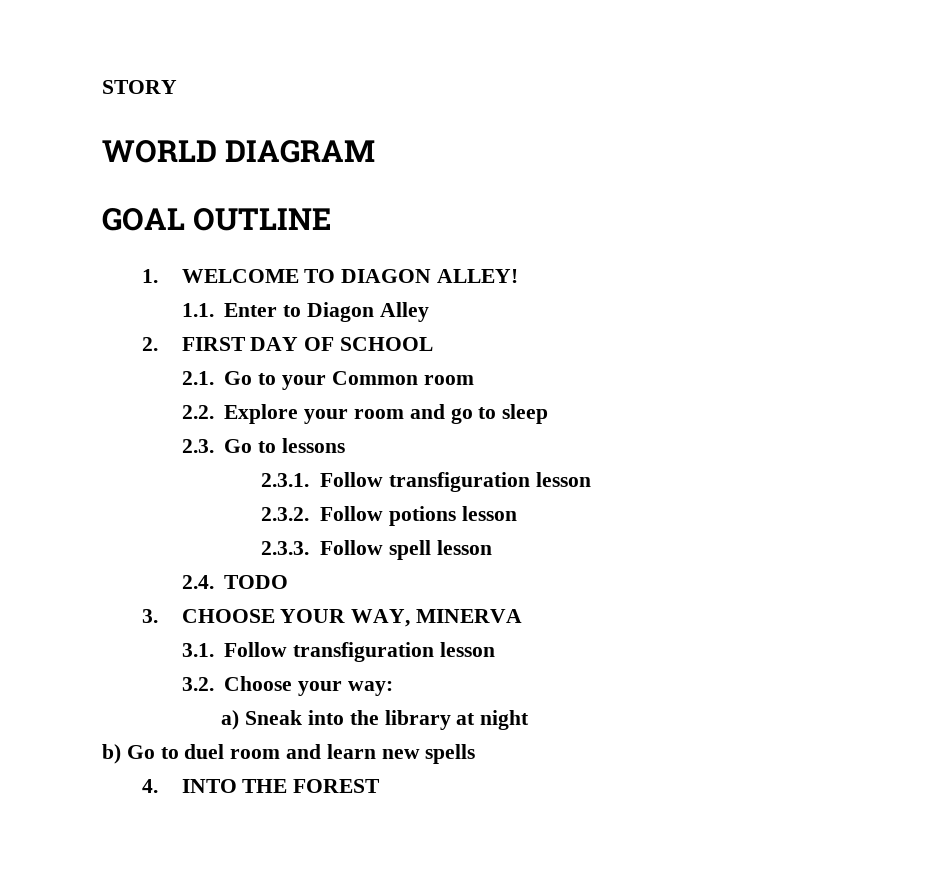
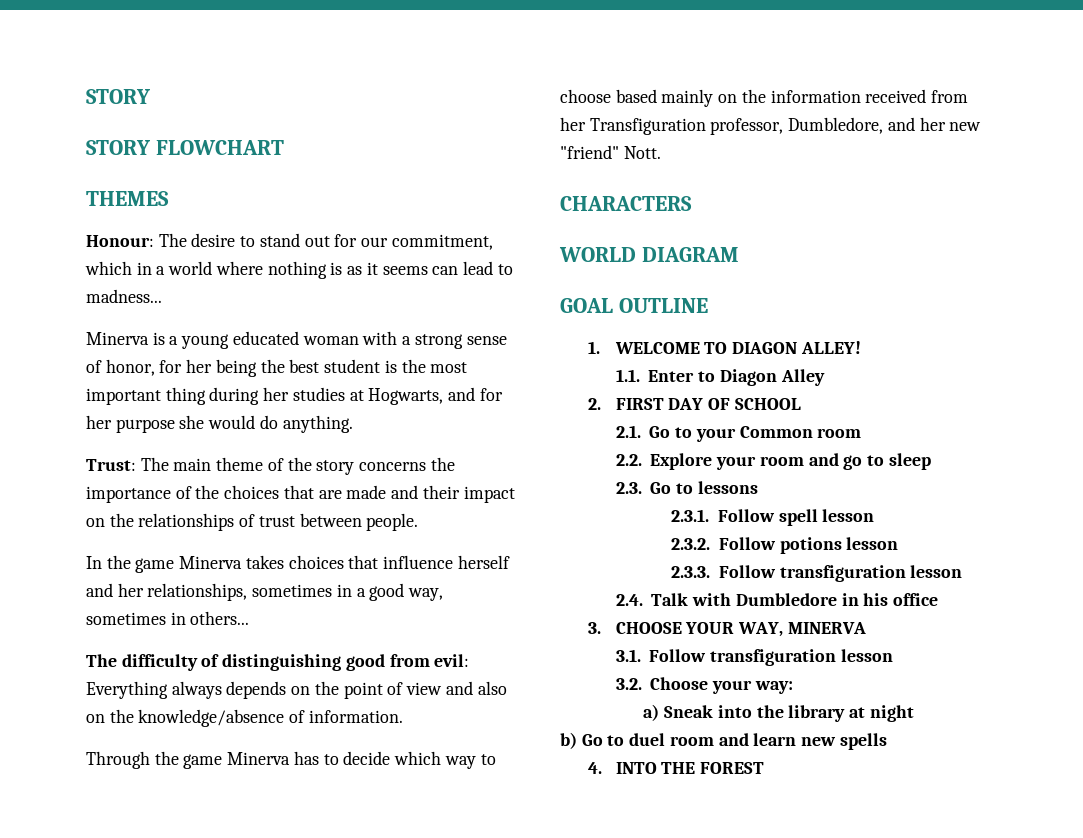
[102,80,177,94] STORY -> [86,89,151,104] [86,140,284,155] [86,191,169,206] [86,233,493,250] [85,261,513,279] [86,289,162,303] [86,331,507,349] [86,359,468,377] [86,387,503,405] [86,415,353,433] [86,457,455,475] [86,485,515,503] [86,513,419,531] [86,555,510,573] [86,583,444,601] [86,611,250,625] [86,654,470,671] [86,681,507,699] [86,709,403,727] [86,751,496,769] [560,89,969,107] [560,117,982,135] [560,145,661,159] [560,196,692,211] STORY // STORY FLOWCHART // THEMES // Honour: The desire to stand out for our commitment, which in a world where nothing is as it seems can lead to madness... // Minerva is a young educated woman with a strong sense of honor, for her being the best student is the most important thing during her studies at Hogwarts, and for her purpose she would do anything. // Trust: The main theme of the story concerns the importance of the choices that are made and their impact on the relationships of trust between people. // In the game Minerva takes choices that influence herself and her relationships, sometimes in a good way, sometimes in others... // The difficulty of distinguishing good from evil: Everything always depends on the point of view and also on the knowledge/absence of information. // Through the game Minerva has to decide which way to choose based mainly on the information received from her Transfiguration professor, Dumbledore, and her new "friend" Nott. // CHARACTERS
[388,472,530,492] transfiguration -> [778,509,818,526] spell
[388,540,431,560] spell -> [779,565,906,582] transfiguration
[224,575,289,589] TODO -> [651,593,938,606] Talk with Dumbledore in his office

